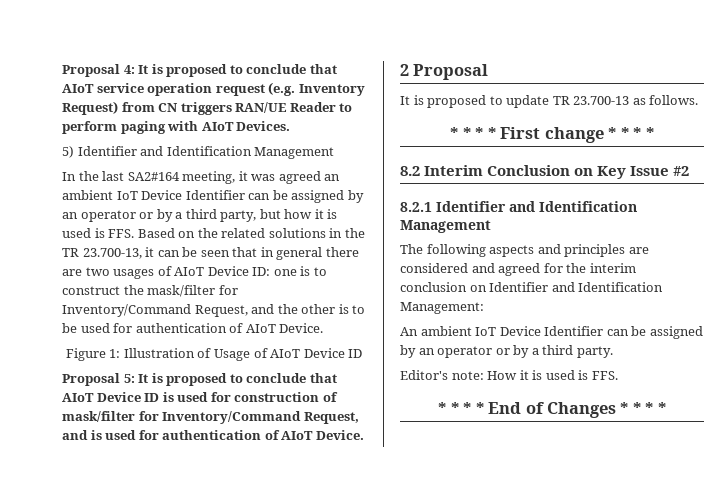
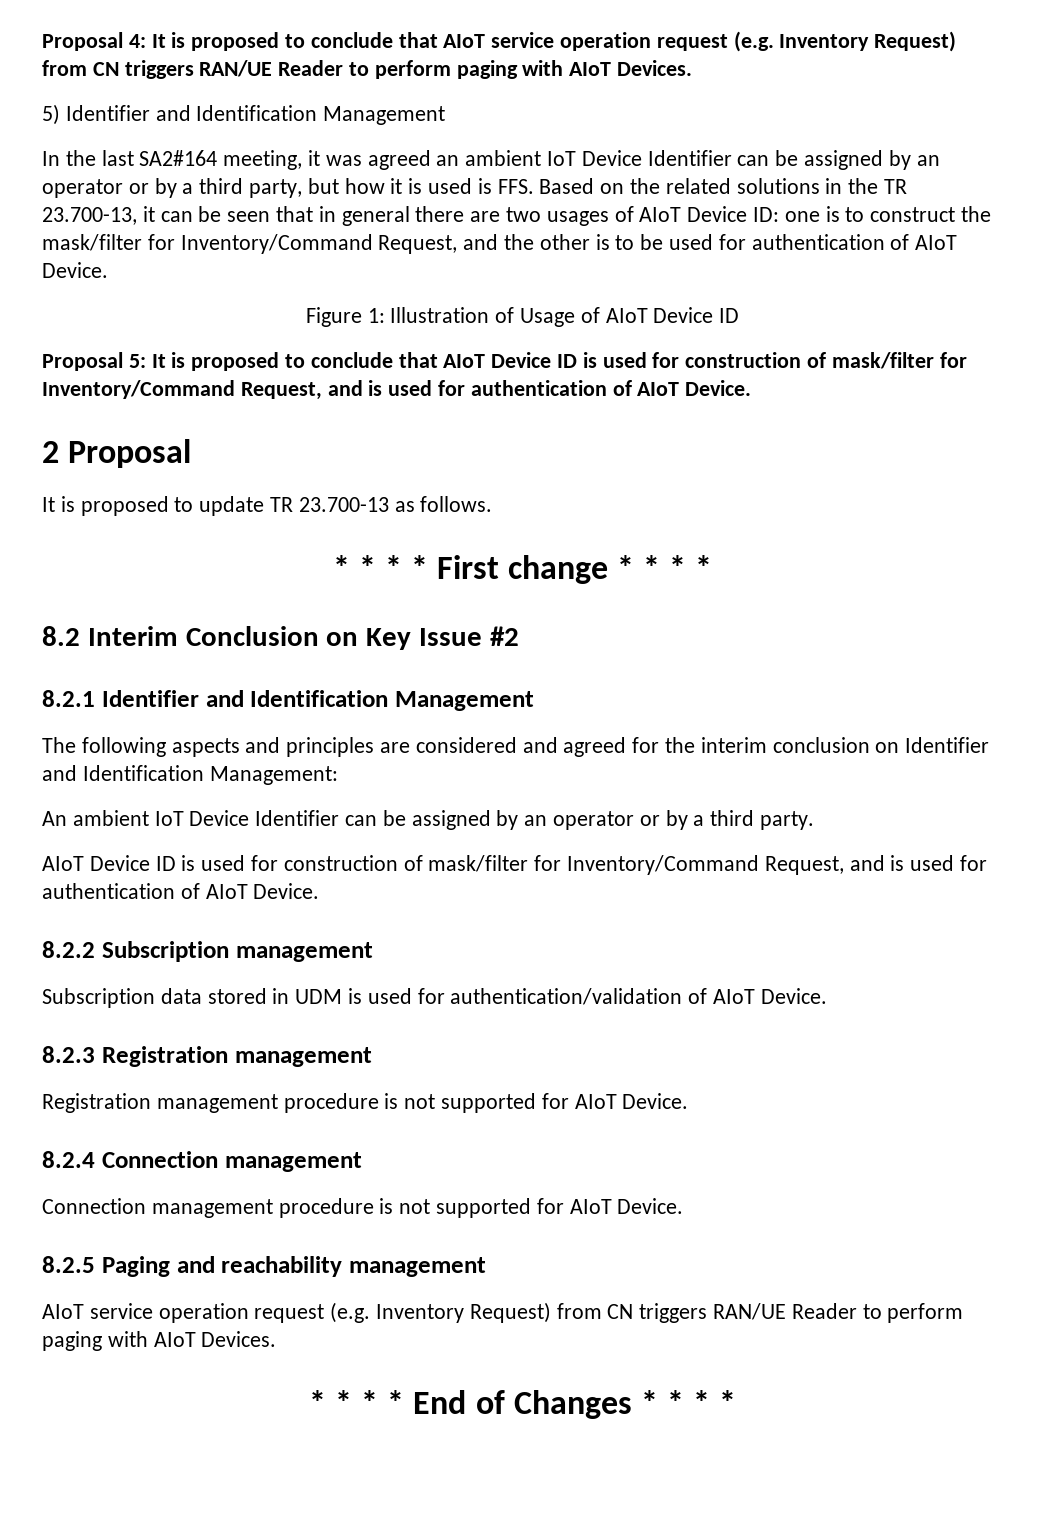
[400,370,618,380] Editor's note: How it is used is FFS. -> [42,855,988,875] [42,883,320,899] [42,941,373,962] [42,988,827,1008] [42,1046,372,1067] [42,1093,689,1113] [42,1151,362,1172] [42,1198,684,1218] [42,1256,486,1277] [42,1302,964,1323] [42,1331,277,1351] AIoT Device ID is used for construction of mask/filter for Inventory/Command Request, and is used for authentication of AIoT Device. // 8.2.2 Subscription management // Subscription data stored in UDM is used for authentication/validation of AIoT Device. // 8.2.3 Registration management // Registration management procedure is not supported for AIoT Device. // 8.2.4 Connection management // Connection management procedure is not supported for AIoT Device. // 8.2.5 Paging and reachability management // AIoT service operation request (e.g. Inventory Request) from CN triggers RAN/UE Reader to perform paging with AIoT Devices.

